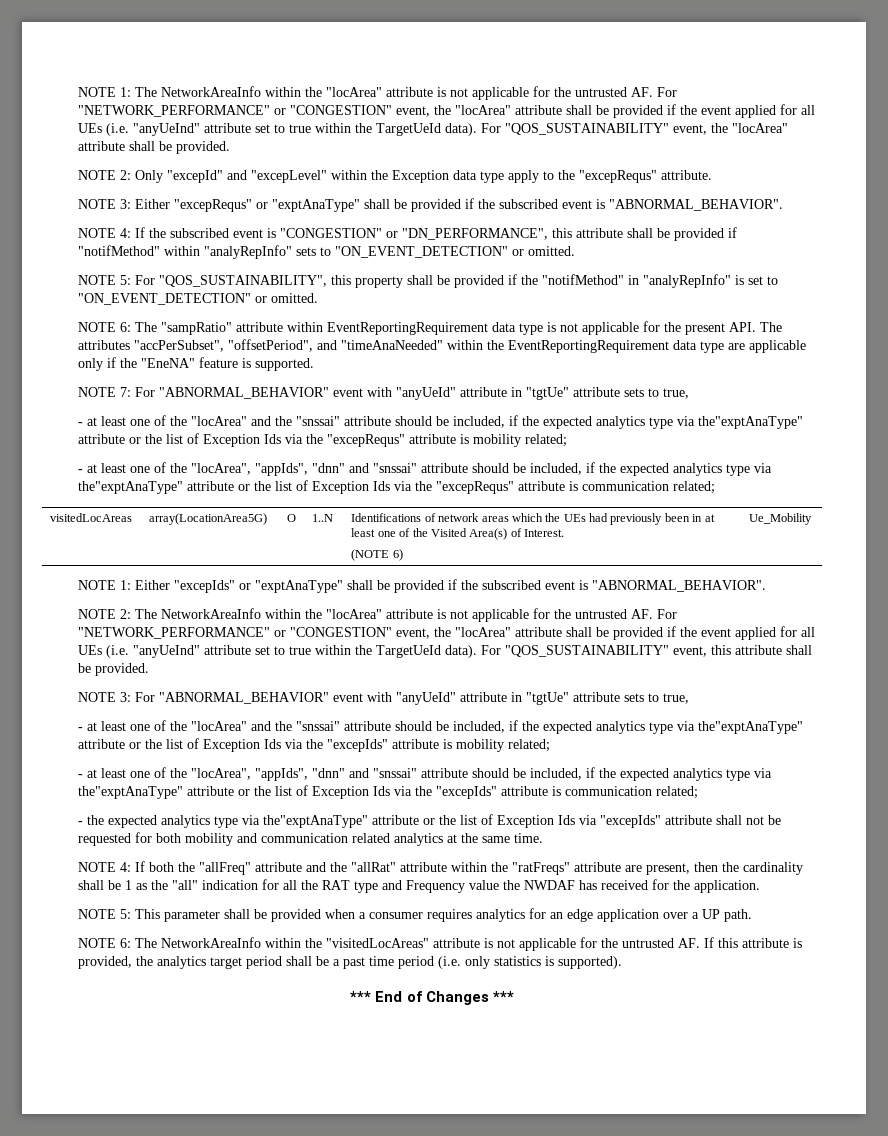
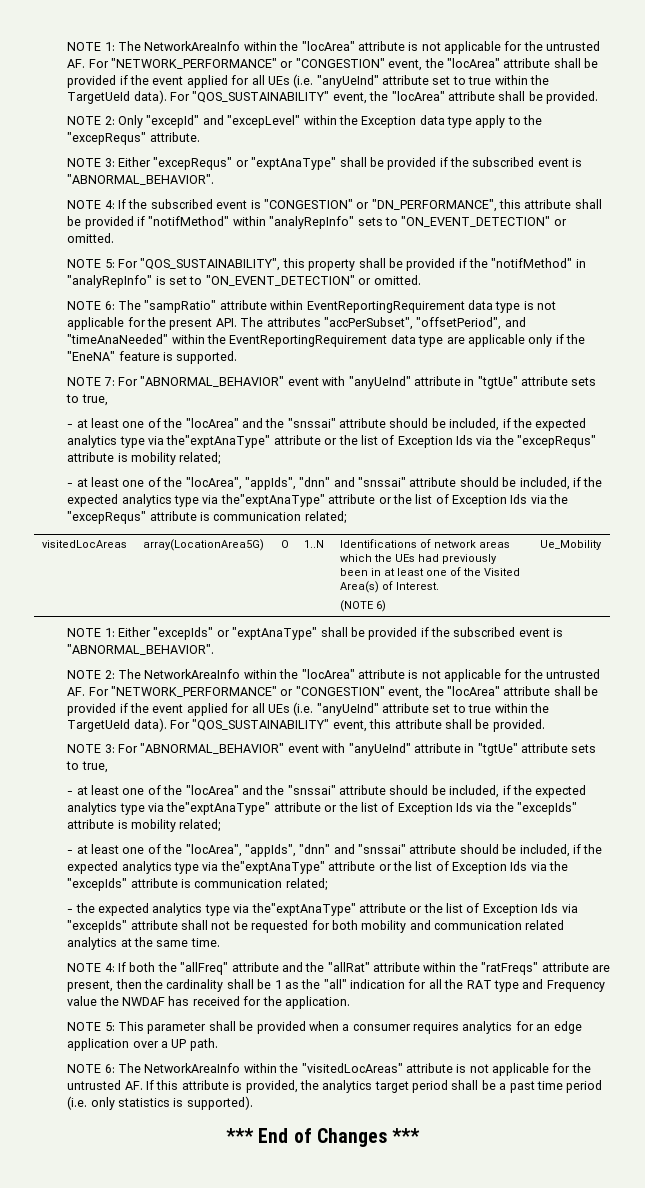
[395,387,456,400] "anyUeId" -> [348,376,411,389] "anyUeInd"
[395,692,456,705] "anyUeId" -> [348,743,411,756] "anyUeInd"

